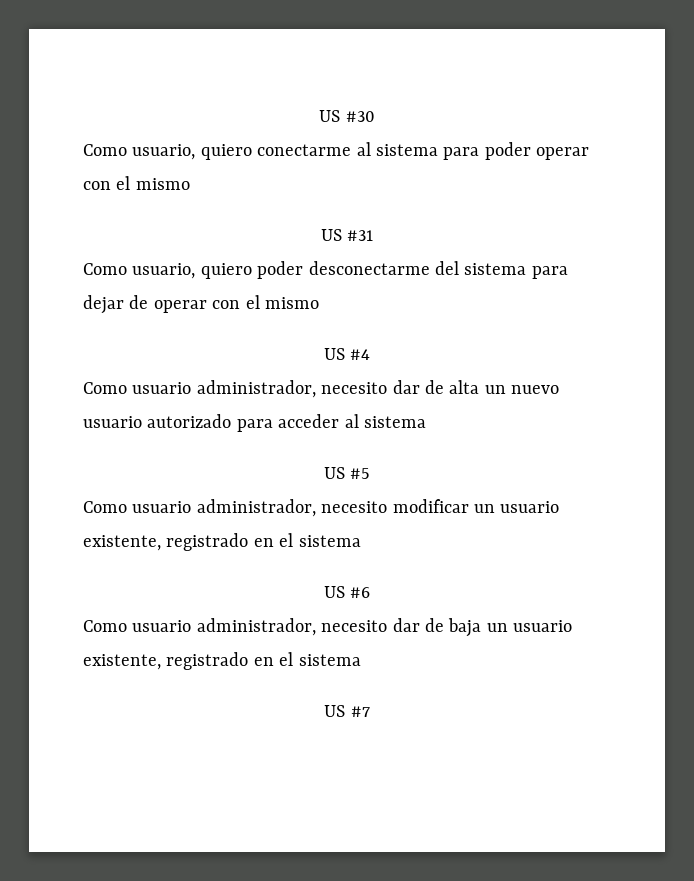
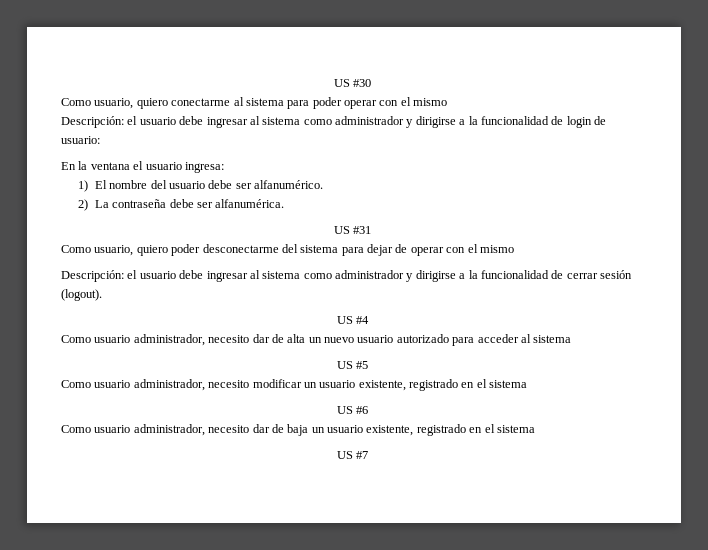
(190, 184) none -> [61,116,606,128] [61,136,100,144] [61,161,224,173] [77,180,324,192] [77,199,285,211] // Descripción: el usuario debe ingresar al sistema como administrador y dirigirse a la funcionalidad de login de usuario: // En la ventana el usuario ingresa: // 1) El nombre del usuario debe ser alfanumérico. // 2) La contraseña debe ser alfanumérica.
(319, 303) none -> [61,270,632,282] [61,289,102,301] // Descripción: el usuario debe ingresar al sistema como administrador y dirigirse a la funcionalidad de cerrar sesión (logout).

